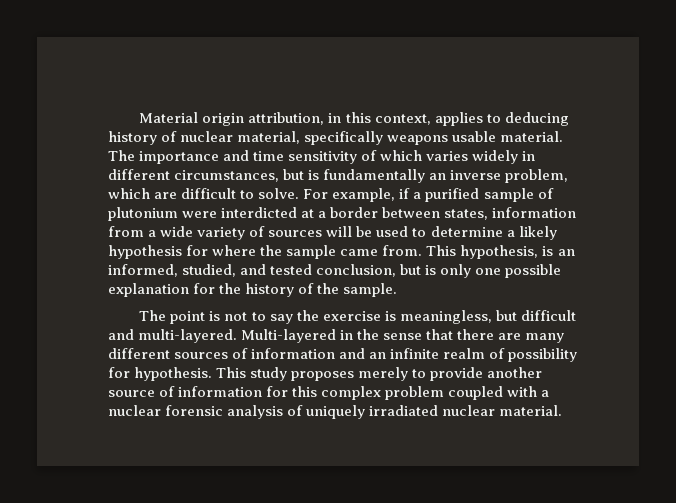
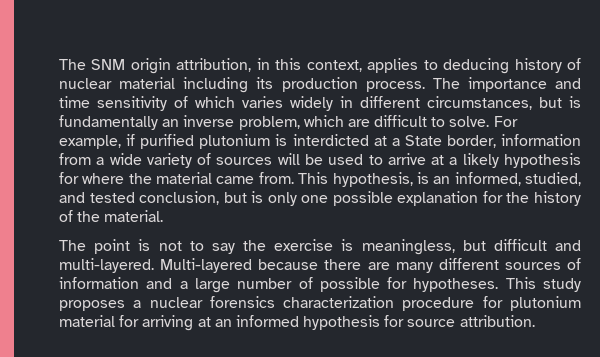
[139,112,199,123] Material -> [59,59,126,70] The SNM
[237,131,564,145] material, specifically weapons usable material. -> [119,77,425,93] material including its production process.
[413,188,554,202] [108,207,489,221] a purified sample of plutonium were interdicted at a border between states, -> [140,134,496,149] purified plutonium is interdicted at a State border,
[430,226,503,237] determine -> [387,153,445,165] arrive at
[286,245,337,259] sample -> [156,172,213,184] material
[343,283,398,297] sample. -> [104,210,164,222] material.
[340,329,454,340] in the sense that -> [258,259,319,270] because
[369,348,578,362] [108,367,543,381] [108,386,550,400] [108,405,563,419] an infinite realm of possibility for hypothesis. This study proposes merely to provide another source of information for this complex problem coupled with a nuclear forensic analysis of uniquely irradiated nuclear material. -> [179,277,581,293] [59,296,581,311] [59,315,535,331] a large number of possible for hypotheses. This study proposes a nuclear forensics characterization procedure for plutonium material for arriving at an informed hypothesis for source attribution.

